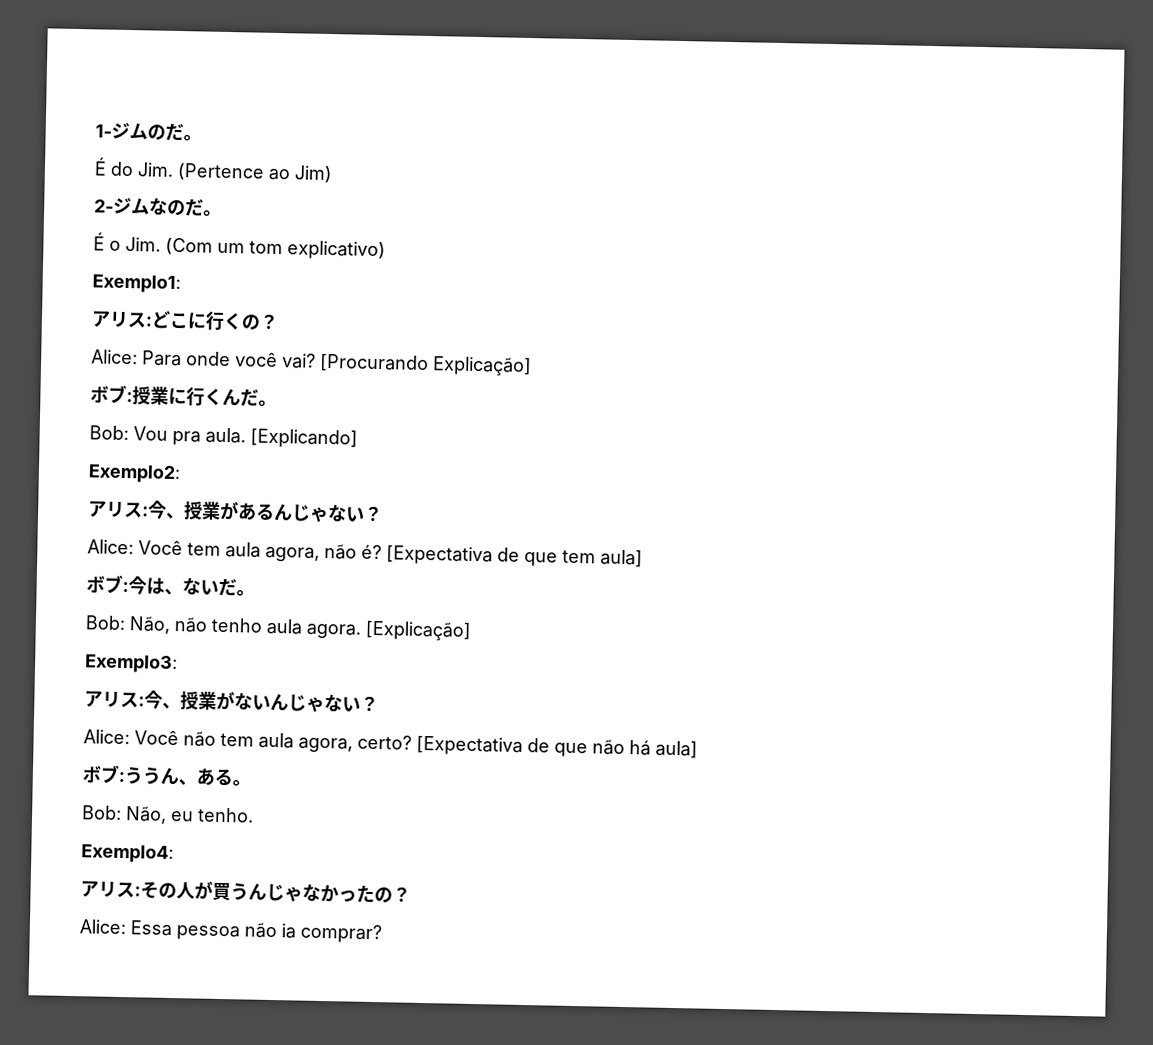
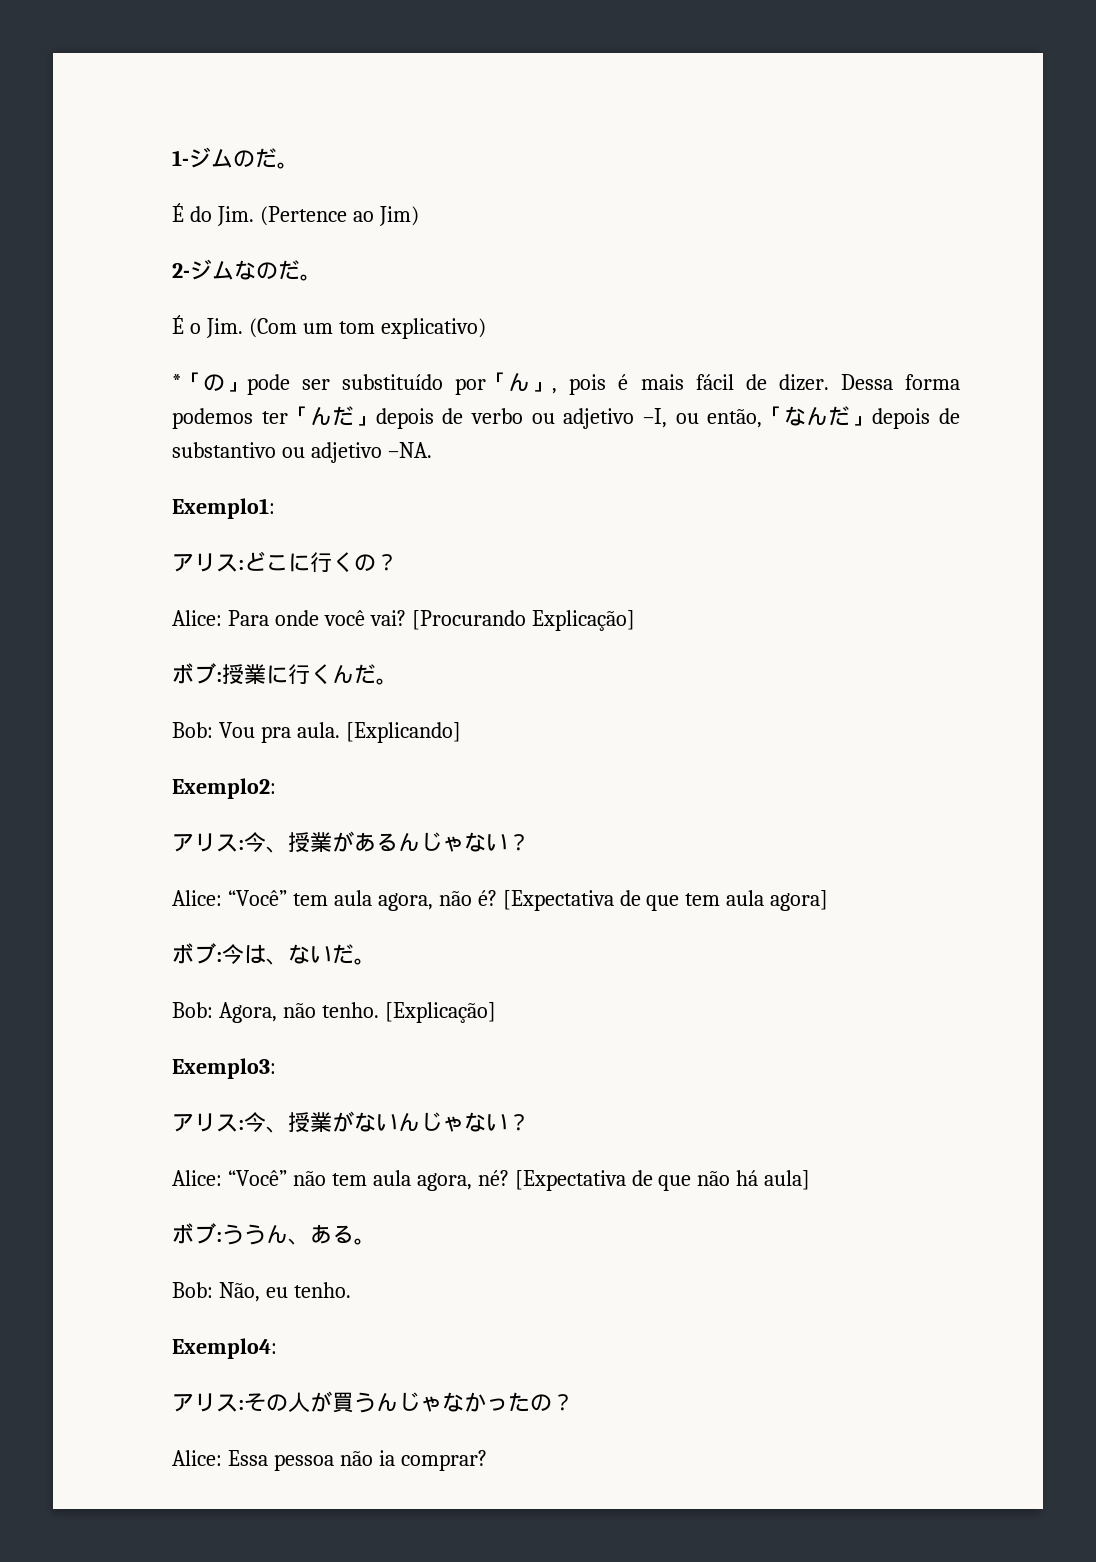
(386, 250) none -> [172,372,960,395] [172,406,960,429] [172,442,432,463] // *「の」pode ser substituído por「ん」, pois é mais fácil de dizer. Dessa forma podemos ter「んだ」depois de verbo ou adjetivo –I, ou então,「なんだ」depois de substantivo ou adjetivo –NA.
[138,540,183,556] Você -> [227,890,287,906] “Você”
[600,549,643,568] aula] -> [726,890,829,911] aula agora]
[129,616,361,639] Não, não tenho aula agora. -> [218,1002,379,1023] Agora, não tenho.
[134,730,179,746] Você -> [227,1170,287,1186] “Você”
[357,734,412,750] certo? -> [477,1170,509,1186] né?

